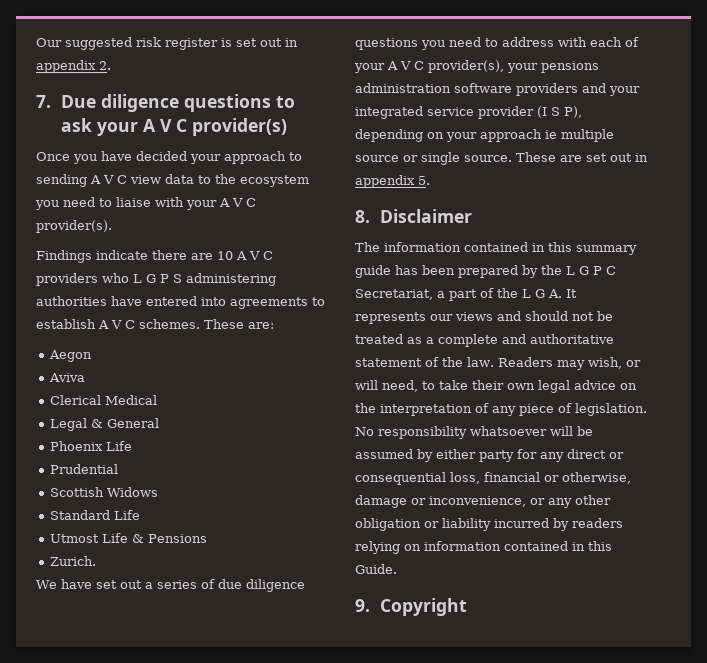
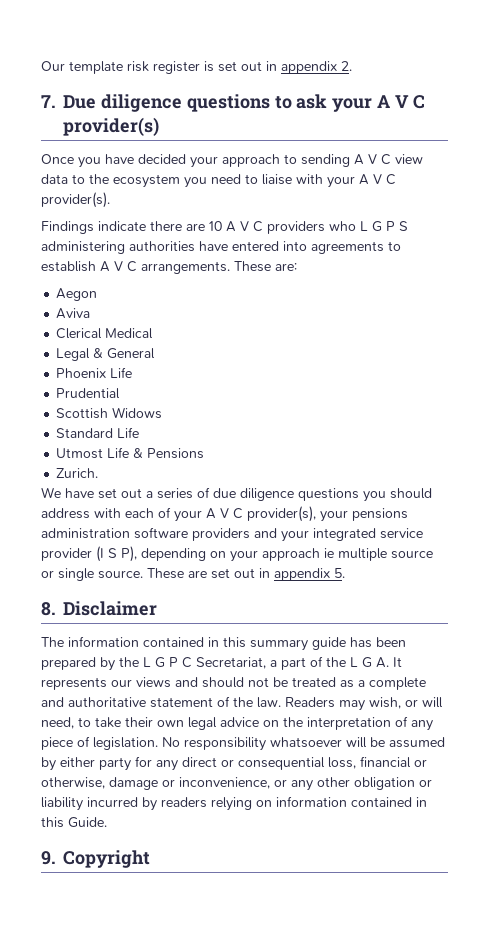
[65,37,132,50] suggested -> [69,61,123,74] template
[139,319,200,329] schemes. -> [141,261,230,274] arrangements.
[449,37,498,47] need to -> [390,488,432,499] should

